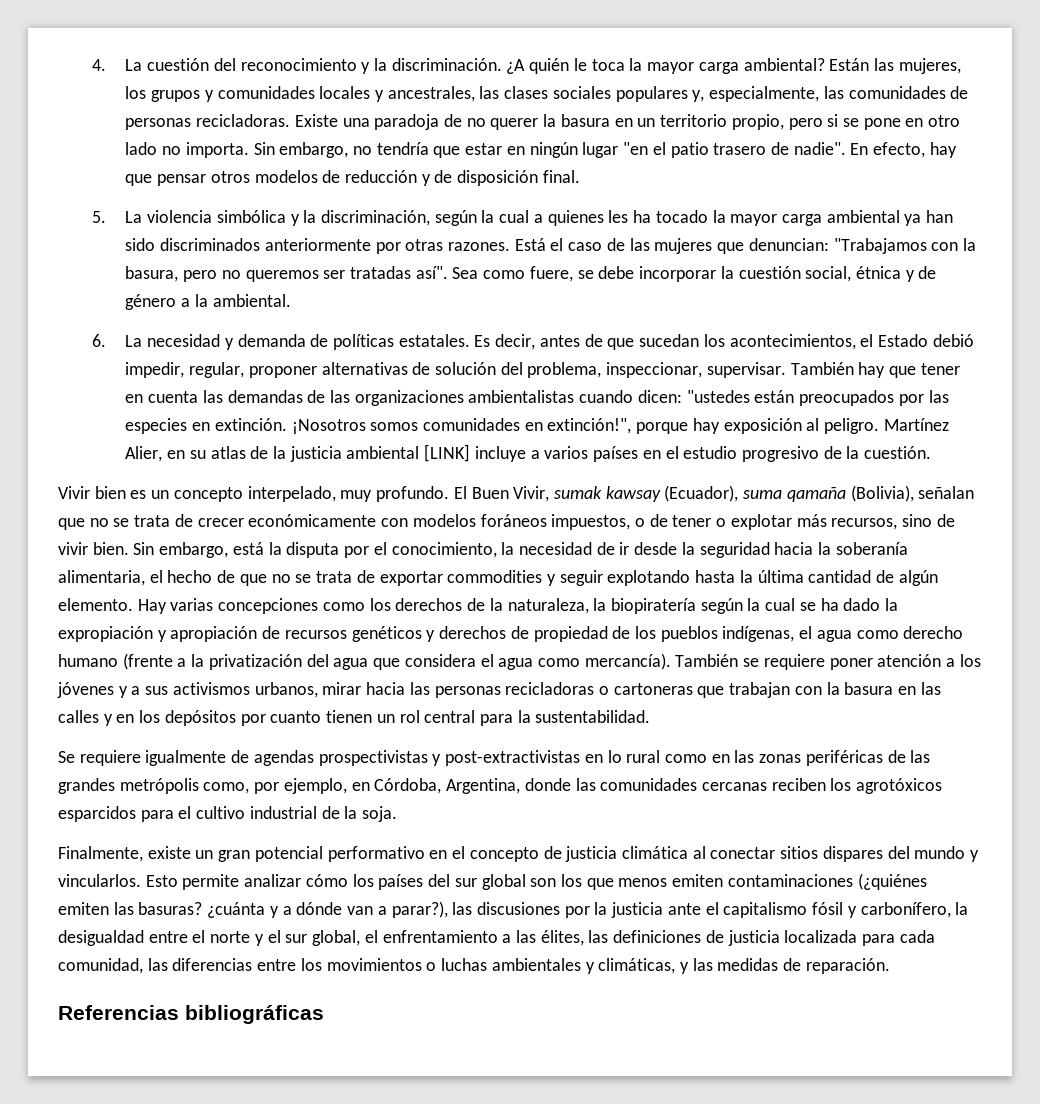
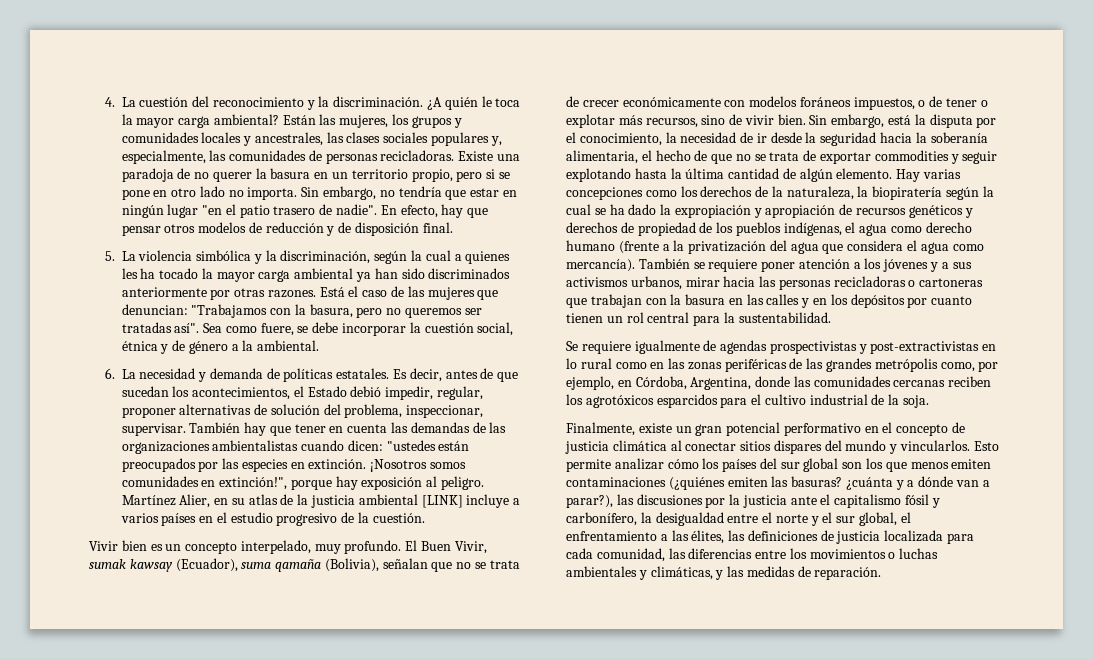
[58,1005,324,1024] // Referencias bibliográficas -> (882, 573) none

